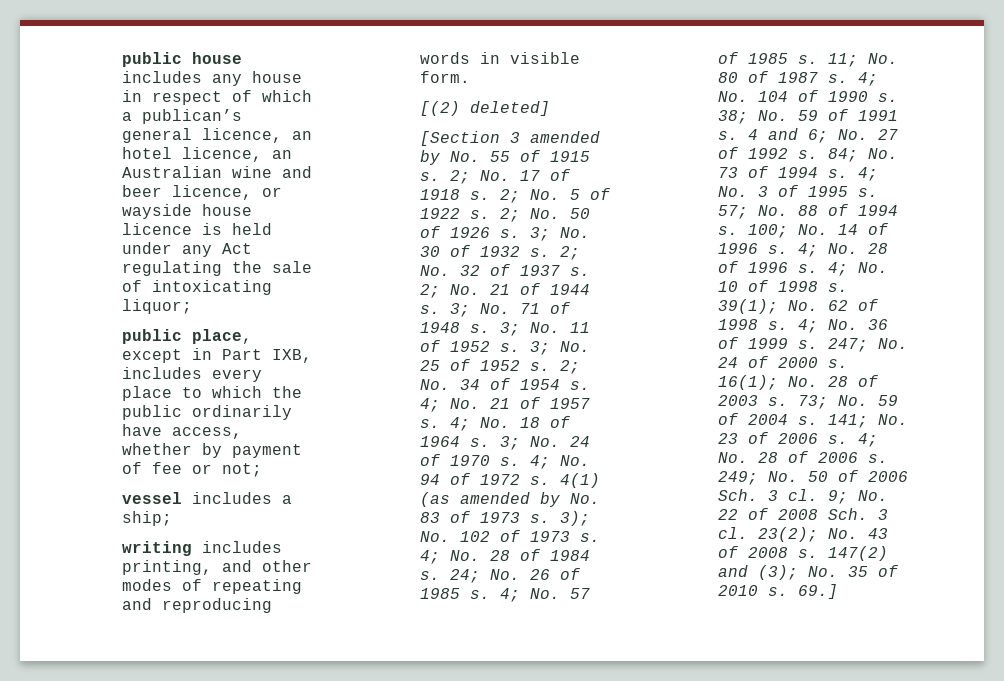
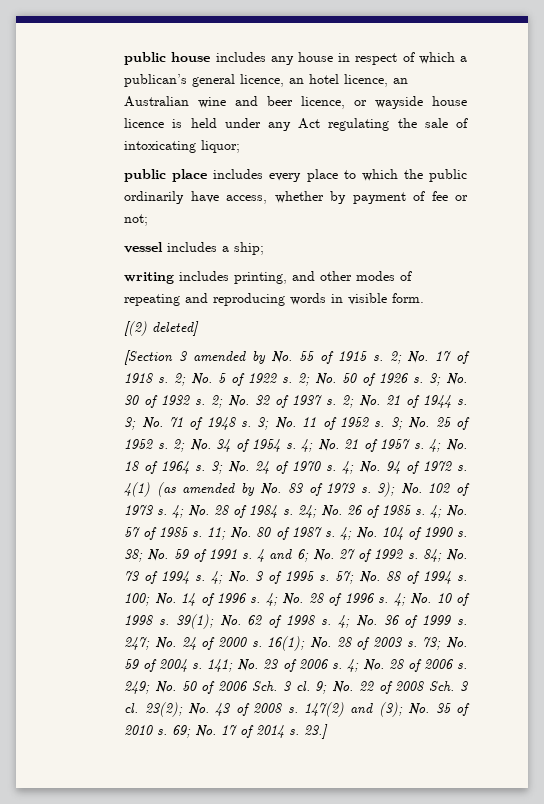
[191,329,252,344] [121,348,312,363] place, except in Part IXB, -> [172,169,208,182] place
[797,584,838,599] 69.] -> [172,724,329,739] 69; No. 17 of 2014 s. 23.]

